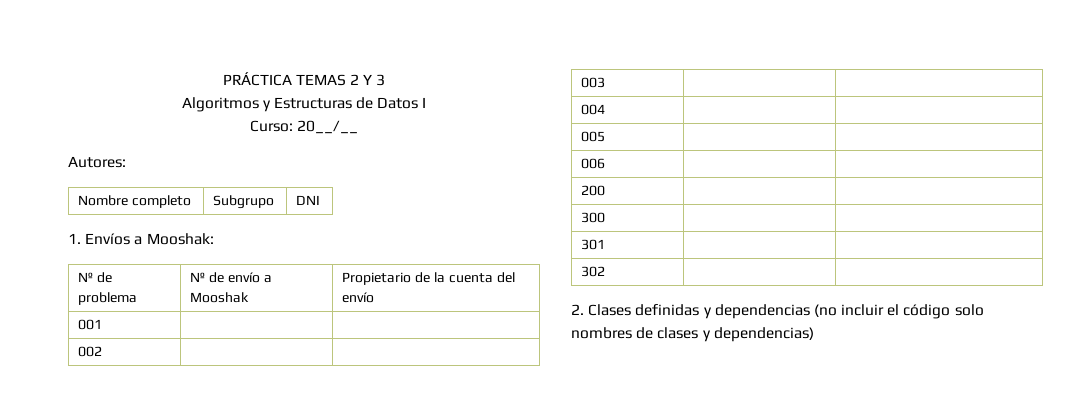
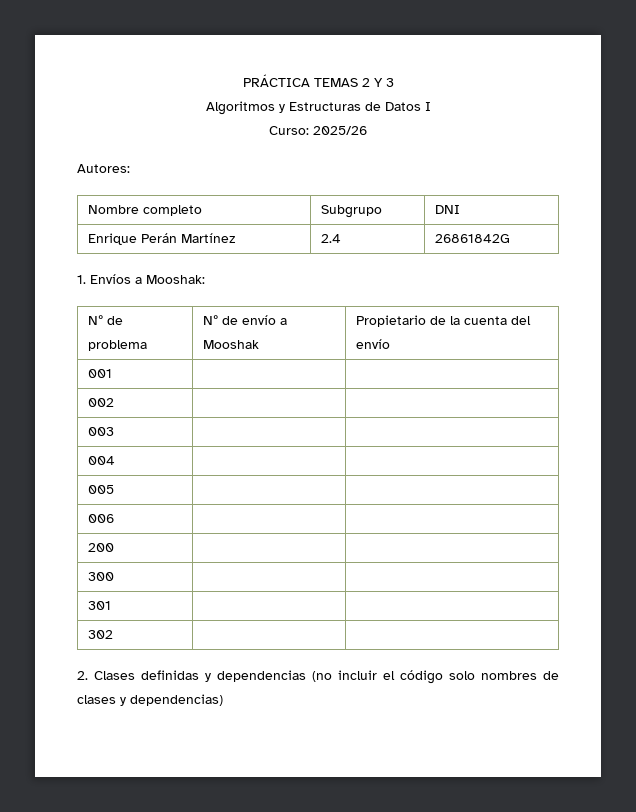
[297,120,359,134] 20__/__ -> [313,126,367,135] 2025/26
(321, 200) none -> [87,233,236,245] [320,234,341,243] [434,234,510,243] // Enrique Perán Martínez | 2.4 | 26861842G

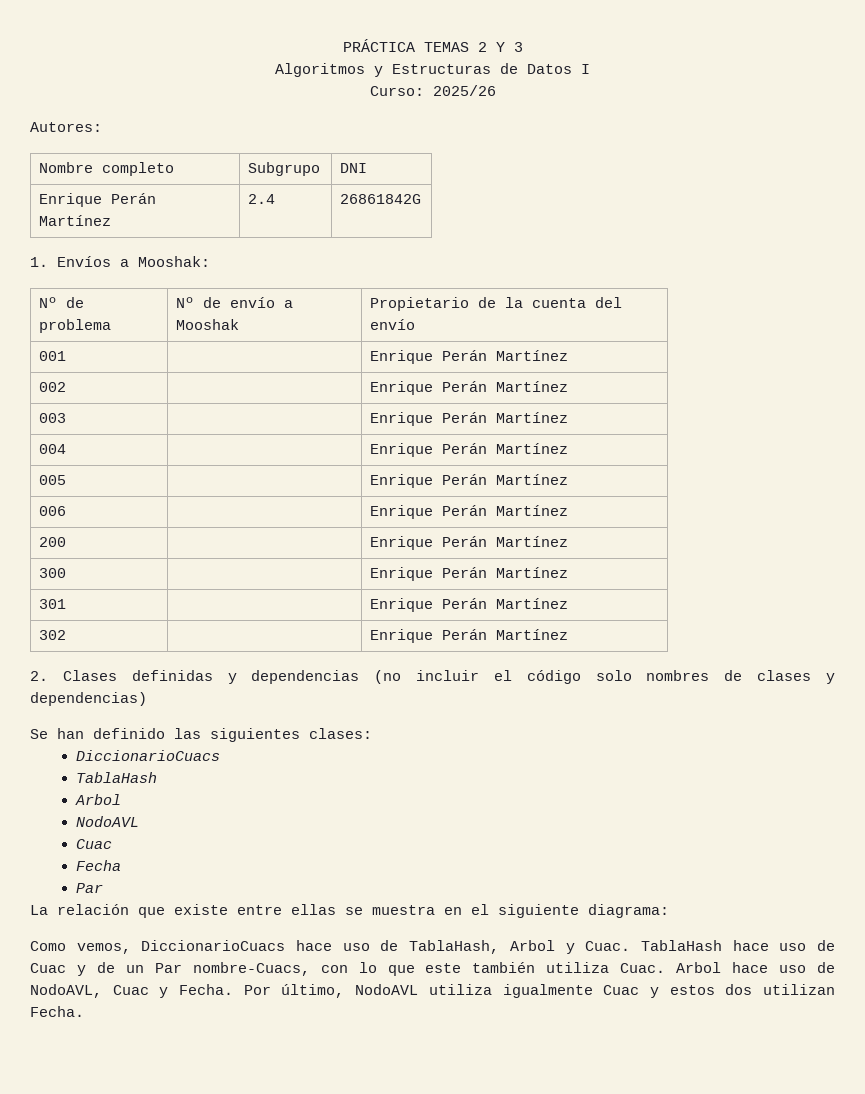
[87,398,114,407] [87,427,114,436] [87,456,115,465] [87,485,114,494] [87,514,114,523] [87,543,114,552] [87,572,114,581] [87,601,111,610] [87,630,113,639] // 002 | | // 003 | | // 004 | | // 005 | | // 006 | | // 200 | | // 300 | | // 301 | | // 302 | | -> [370,350,569,364] [39,382,67,392] [370,381,569,395] [39,413,67,423] [370,412,569,426] [39,444,67,454] [370,443,569,457] [39,475,67,485] [370,474,569,488] [39,506,67,516] [370,505,569,519] [39,537,67,547] [370,536,569,550] [39,568,67,578] [370,567,569,581] [39,599,67,609] [370,598,569,612] [39,630,67,640] [370,629,569,643] Enrique Perán Martínez // 002 | | Enrique Perán Martínez // 003 | | Enrique Perán Martínez // 004 | | Enrique Perán Martínez // 005 | | Enrique Perán Martínez // 006 | | Enrique Perán Martínez // 200 | | Enrique Perán Martínez // 300 | | Enrique Perán Martínez // 301 | | Enrique Perán Martínez // 302 | | Enrique Perán Martínez
(223, 700) none -> [30,728,372,742] [75,750,220,761] [75,772,157,783] [74,794,121,805] [75,816,139,827] [75,839,112,849] [75,860,121,871] [75,883,103,893] [30,904,669,918] [30,940,836,954] [30,962,835,976] [30,984,836,998] [30,1006,84,1017] // Se han definido las siguientes clases: // DiccionarioCuacs // TablaHash // Arbol // NodoAVL // Cuac // Fecha // Par // La relación que existe entre ellas se muestra en el siguiente diagrama: // Como vemos, DiccionarioCuacs hace uso de TablaHash, Arbol y Cuac. TablaHash hace uso de Cuac y de un Par nombre-Cuacs, con lo que este también utiliza Cuac. Arbol hace uso de NodoAVL, Cuac y Fecha. Por último, NodoAVL utiliza igualmente Cuac y estos dos utilizan Fecha.

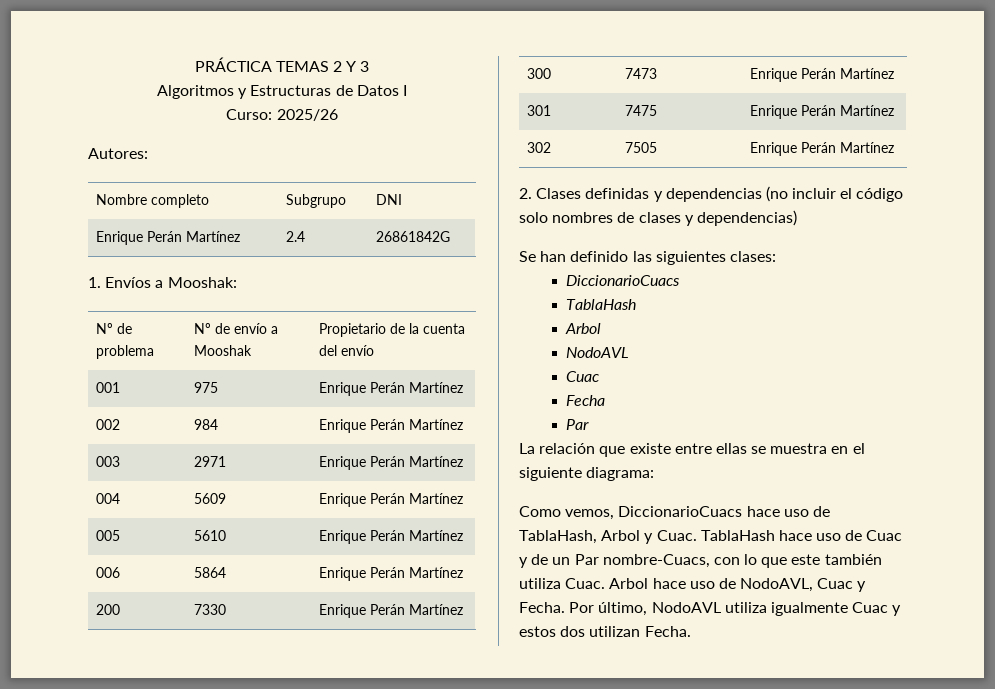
(67, 356) none -> [194,382,219,393] 975
(67, 387) none -> [194,419,219,430] 984
(67, 418) none -> [194,456,227,467] 2971
(67, 449) none -> [194,493,227,504] 5609
(67, 480) none -> [194,530,227,541] 5610
(67, 511) none -> [194,567,227,578] 5864
(67, 542) none -> [194,604,227,615] 7330
(67, 573) none -> [625,68,658,79] 7473
(67, 604) none -> [625,105,658,116] 7475
(67, 635) none -> [625,142,658,153] 7505

